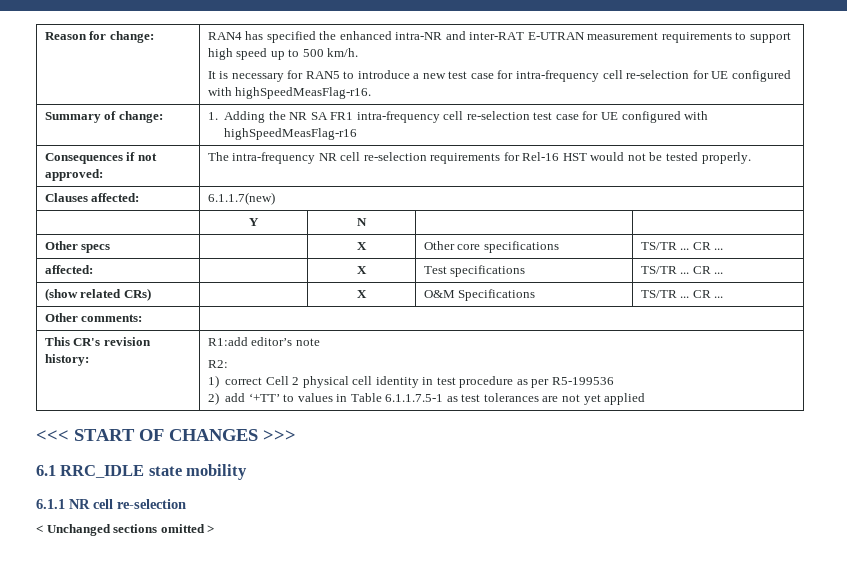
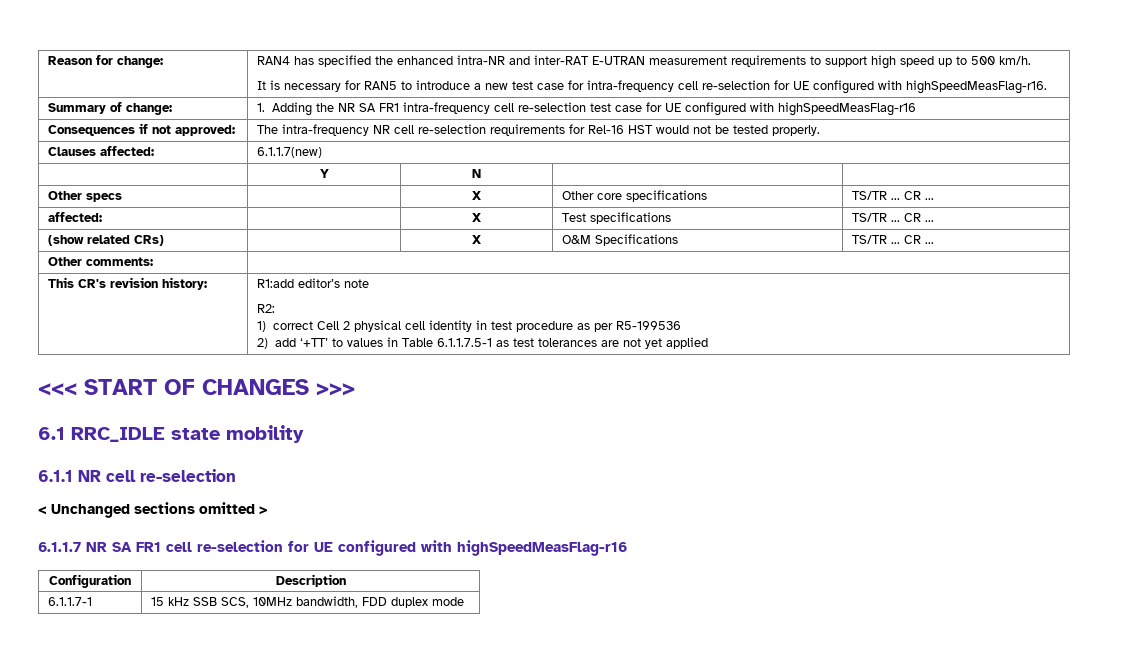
(215, 529) none -> [38,540,627,556] [49,574,131,588] [275,574,346,587] [48,597,93,606] [151,596,465,608] // 6.1.1.7 NR SA FR1 cell re-selection for UE configured with highSpeedMeasFlag-r16 // Configuration | Description // 6.1.1.7-1 | 15 kHz SSB SCS, 10MHz bandwidth, FDD duplex mode

